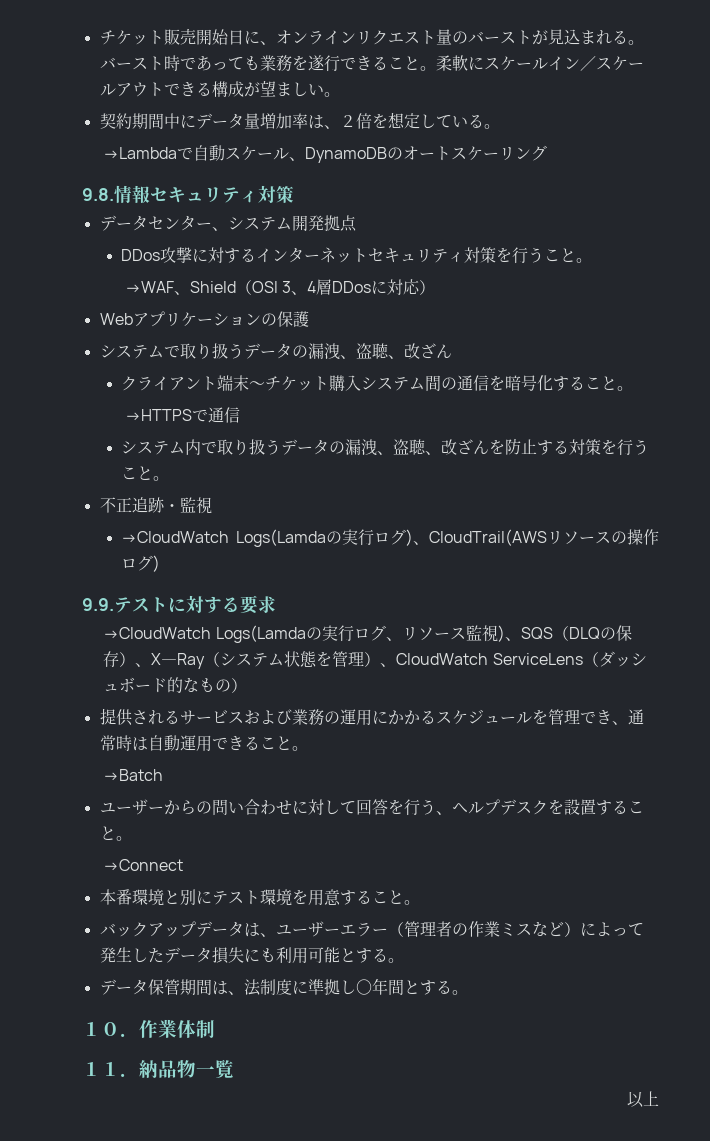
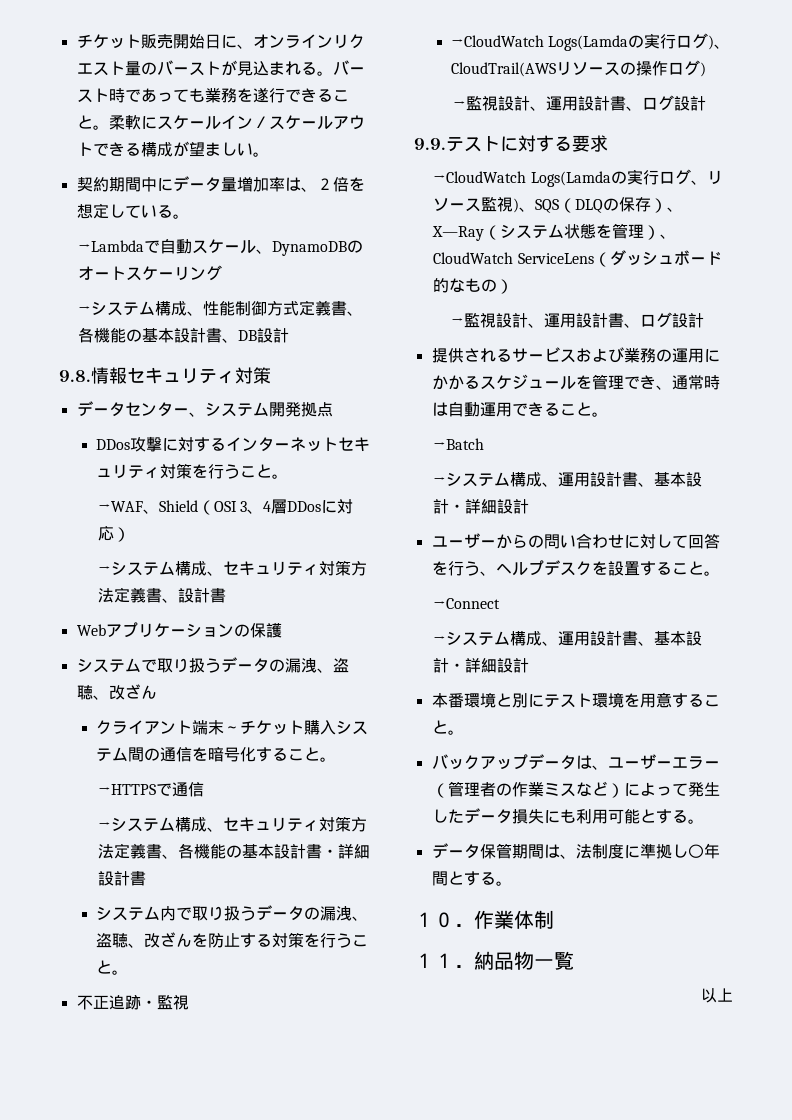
(548, 153) none -> [78,300,364,316] [78,327,290,343] // →システム構成、性能制御方式定義書、各機能の基本設計書、DB設計
(436, 287) none -> [97,560,367,576] [97,587,226,603] // →システム構成、セキュリティ対策方法定義書、設計書
(240, 415) none -> [97,816,367,832] [97,843,370,859] [97,871,146,886] // →システム構成、セキュリティ対策方法定義書、各機能の基本設計書・詳細設計書
(160, 563) none -> [452,95,706,111] // →監視設計、運用設計書、ログ設計
(248, 685) none -> [451,312,705,328] // →監視設計、運用設計書、ログ設計
(164, 775) none -> [433,472,703,487] [433,499,530,514] // →システム構成、運用設計書、基本設計・詳細設計
(184, 865) none -> [433,631,703,646] [433,658,530,673] // →システム構成、運用設計書、基本設計・詳細設計

